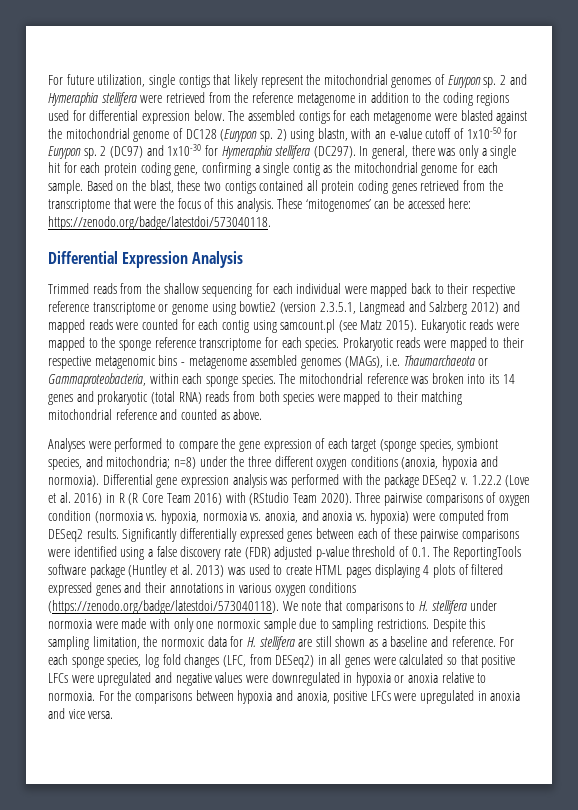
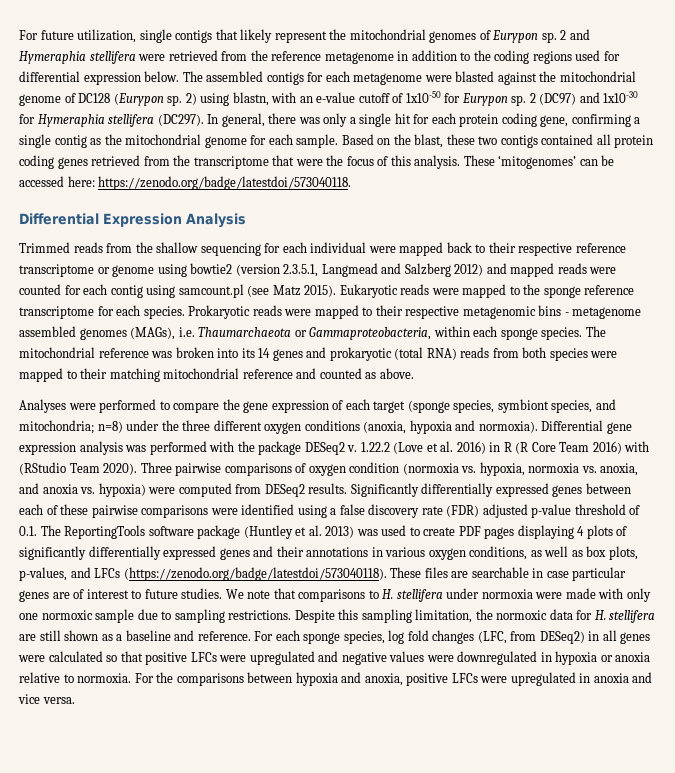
[315,565,343,575] HTML -> [458,526,481,536] PDF
[471,564,504,575] filtered -> [19,546,161,560] significantly differentially
[309,582,357,593] [48,600,279,614] conditions (https://zenodo.org/badge/latestdoi/573040118). -> [469,546,638,560] [19,567,627,581] [19,588,223,602] conditions, as well as box plots, p-values, and LFCs (https://zenodo.org/badge/latestdoi/573040118). These files are searchable in case particular genes are of interest to future studies.

